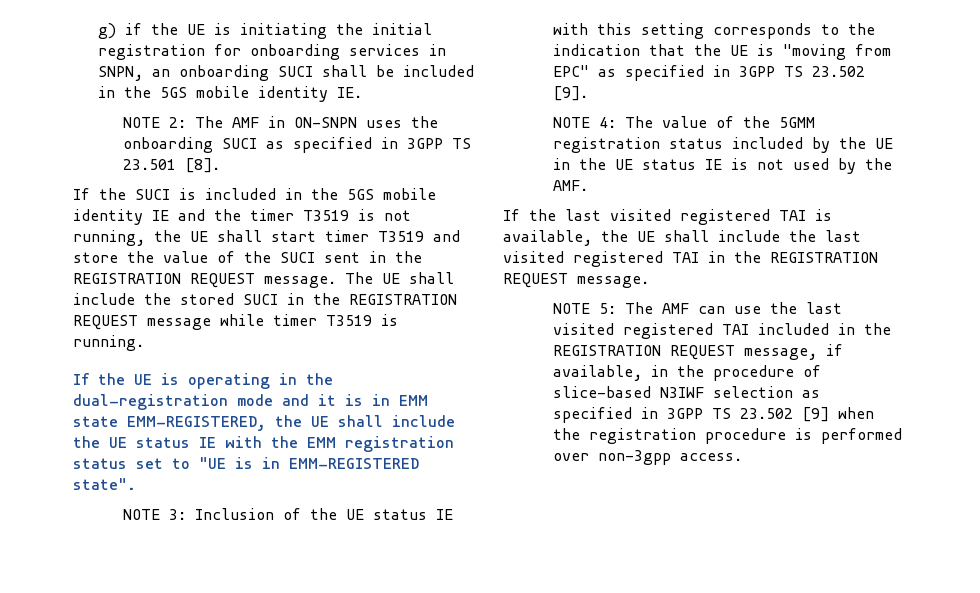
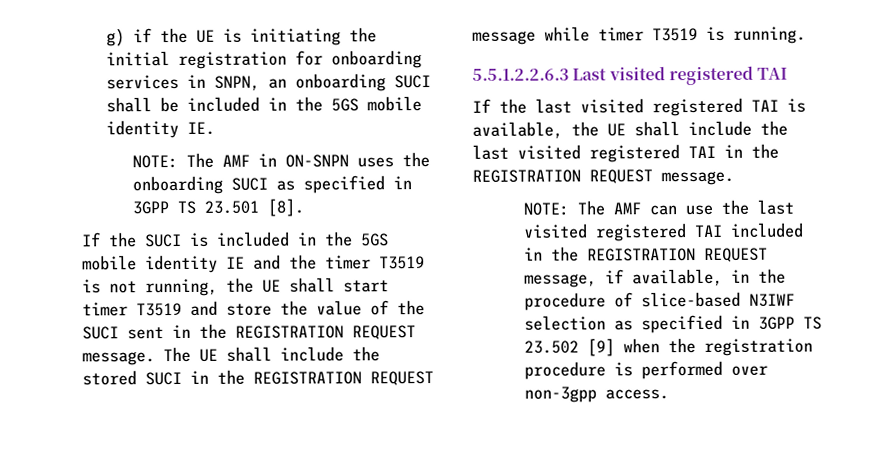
[123,117,187,128] NOTE 2: -> [131,155,178,169] NOTE:
[73,373,333,389] [73,394,428,410] [73,415,455,431] [73,436,454,452] [73,457,419,469] [73,478,136,490] [123,508,454,520] [553,23,876,39] [553,44,892,60] [553,65,866,81] [553,86,589,101] [553,116,816,128] [553,137,894,153] [553,158,893,174] [553,180,589,191] If the UE is operating in the dual-registration mode and it is in EMM state EMM-REGISTERED, the UE shall include the UE status IE with the EMM registration status set to "UE is in EMM-REGISTERED state". // NOTE 3: Inclusion of the UE status IE with this setting corresponds to the indication that the UE is "moving from EPC" as specified in 3GPP TS 23.502 [9]. // NOTE 4: The value of the 5GMM registration status included by the UE in the UE status IE is not used by the AMF. -> [472,65,789,86] 5.5.1.2.2.6.3 Last visited registered TAI
[553,303,617,314] NOTE 5: -> [522,202,569,216] NOTE:

